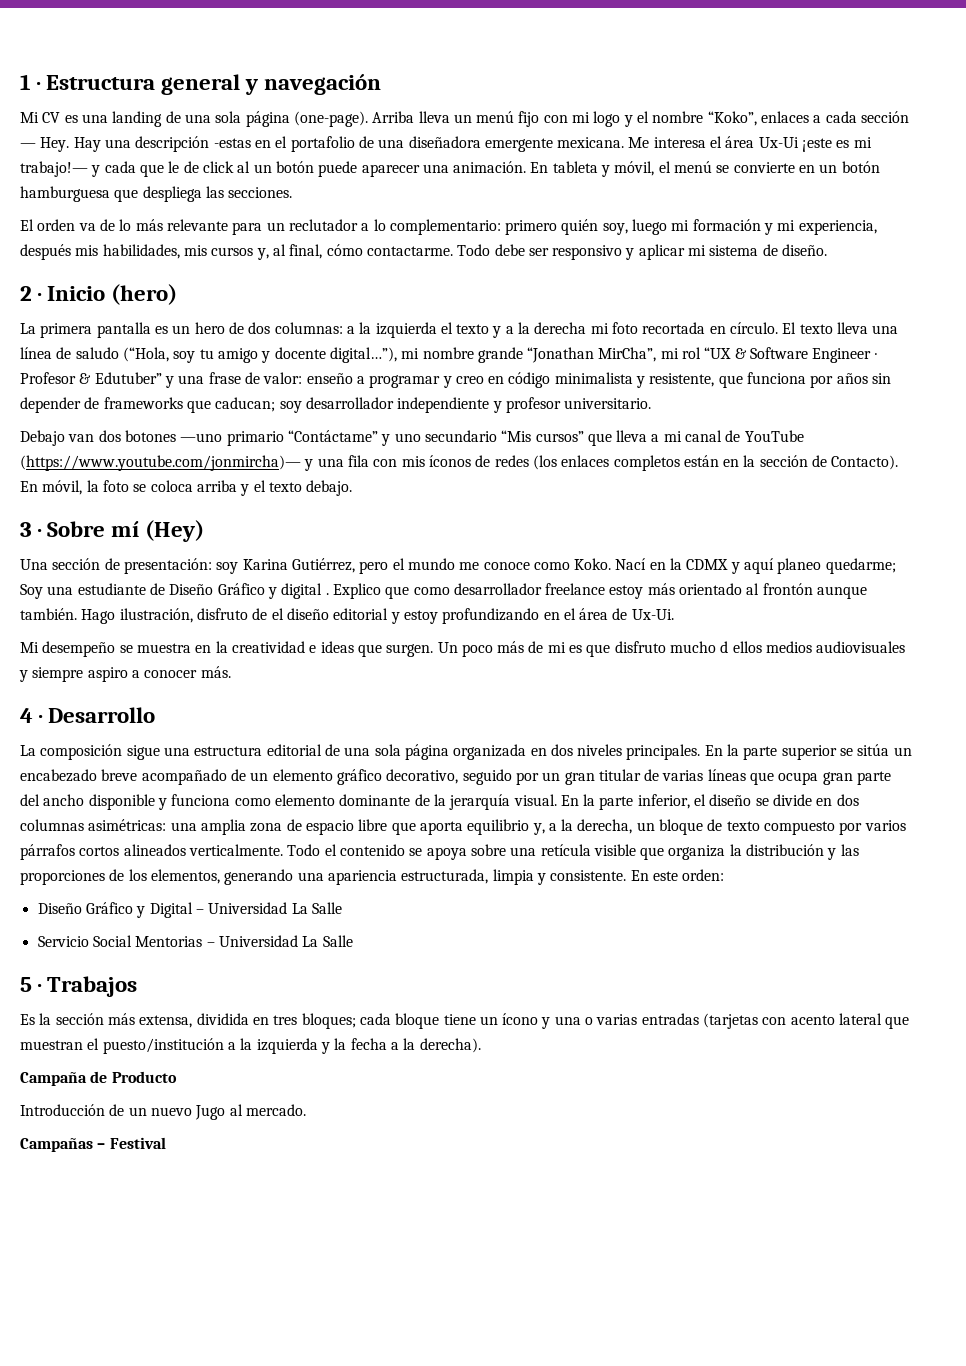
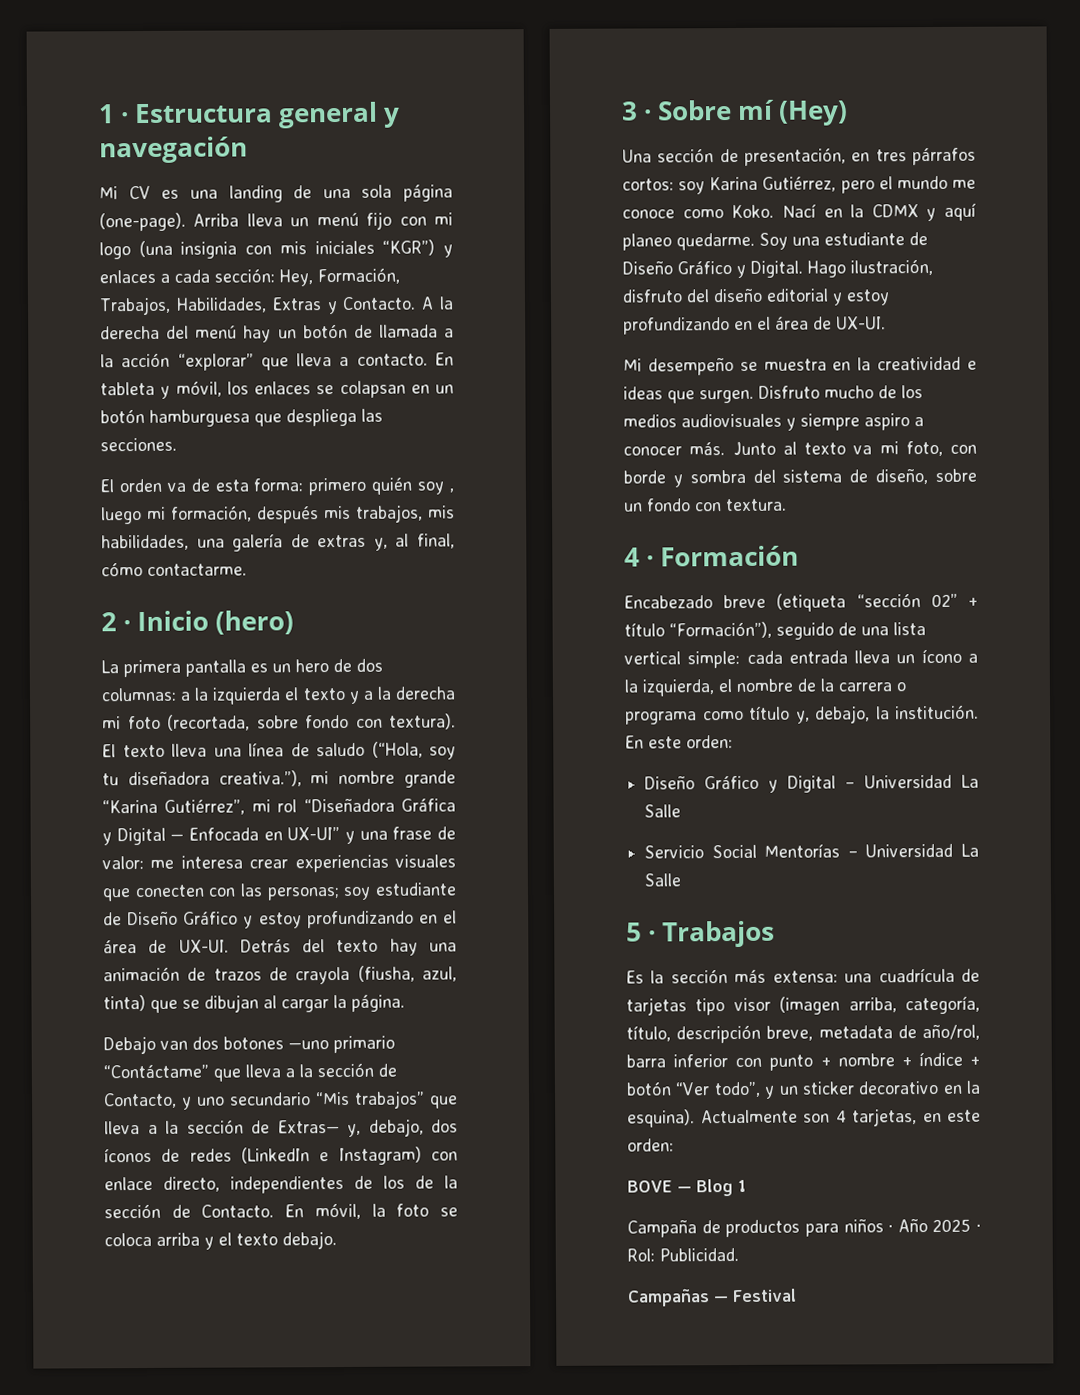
[623,111,910,127] [20,136,872,152] [20,161,795,177] y el nombre “Koko”, enlaces a cada sección — Hey. Hay una descripción -estas en el portafolio de una diseñadora emergente mexicana. Me interesa el área Ux-Ui ¡este es mi trabajo!— y cada que le de click al un botón puede aparecer una animación. En tableta y móvil, el menú se convierte -> [138,239,454,259] [99,267,400,287] [99,296,454,316] [100,323,454,343] [100,352,454,371] [100,380,406,399] (una insignia con mis iniciales “KGR”) y enlaces a cada sección: Hey, Formación, Trabajos, Habilidades, Extras y Contacto. A la derecha del menú hay un botón de llamada a la acción “explorar” que lleva a contacto. En tableta y móvil, los enlaces se colapsan
[119,219,877,235] [20,244,254,260] lo más relevante para un reclutador a lo complementario: primero quién soy, luego mi formación y mi experiencia, después mis habilidades, mis cursos -> [214,477,455,496] [101,504,455,525] [101,533,367,552] esta forma: primero quién soy , luego mi formación, después mis trabajos, mis habilidades, una galería de extras
[457,244,828,260] Todo debe ser responsivo y aplicar mi sistema de diseño. -> (247, 569) none
[642,322,779,334] recortada en círculo. -> [167,713,456,731] (recortada, sobre fondo con textura).
[217,347,877,363] [20,372,162,384] amigo y docente digital…”), mi nombre grande “Jonathan MirCha”, mi rol “UX & Software Engineer · Profesor & Edutuber” -> [127,770,456,788] [102,797,456,815] [102,827,341,846] diseñadora creativa.”), mi nombre grande “Karina Gutiérrez”, mi rol “Diseñadora Gráfica y Digital — Enfocada en UX-UI”
[306,372,892,388] [20,397,652,413] enseño a programar y creo en código minimalista y resistente, que funciona por años sin depender de frameworks que caducan; soy desarrollador independiente y profesor universitario. -> [150,854,456,873] [102,882,457,902] [103,910,457,929] [103,938,457,956] [103,965,457,985] [103,994,405,1013] me interesa crear experiencias visuales que conecten con las personas; soy estudiante de Diseño Gráfico y estoy profundizando en el área de UX-UI. Detrás del texto hay una animación de trazos de crayola (fiusha, azul, tinta) que se dibujan al cargar la página.
(378, 436) none -> [213,1062,397,1082] [103,1092,177,1109] que lleva a la sección de Contacto,
[535,430,804,446] [20,455,899,471] cursos” que lleva a mi canal de YouTube (https://www.youtube.com/jonmircha)— y una fila con mis íconos de redes (los enlaces completos están en la sección de Contacto). -> [354,1090,458,1109] [104,1118,458,1137] [104,1146,458,1166] [104,1175,458,1194] [104,1203,275,1219] trabajos” que lleva a la sección de Extras— y, debajo, dos íconos de redes (LinkedIn e Instagram) con enlace directo, independientes de los de la sección de Contacto.
[123,558,212,574] presentación: -> [744,147,976,166] [622,178,674,191] presentación, en tres párrafos cortos:
[825,558,896,574] quedarme; -> [676,232,755,251] quedarme.
[281,583,868,599] [20,608,77,620] digital . Explico que como desarrollador freelance estoy más orientado al frontón aunque también. -> [750,260,803,278] Digital.
[252,608,284,620] de el -> [686,289,710,303] del
[631,609,674,620] Ux-Ui. -> [836,316,886,330] UX-UI.
[437,641,762,657] Un poco más de mi es que disfruto mucho d ellos -> [758,385,923,399] Disfruto mucho de los
[20,707,156,723] [20,744,912,760] [20,769,892,785] [20,794,859,810] [20,819,906,835] [20,844,859,860] [20,869,627,885] // 4 · Desarrollo // La composición sigue una estructura editorial de una sola página organizada en dos niveles principales. En la parte superior se sitúa un encabezado breve acompañado de un elemento gráfico decorativo, seguido por un gran titular de varias líneas que ocupa gran parte del ancho disponible y funciona como elemento dominante de la jerarquía visual. En la parte inferior, el diseño se divide en dos columnas asimétricas: una amplia zona de espacio libre que aporta equilibrio y, a la derecha, un bloque de texto compuesto por varios párrafos cortos alineados verticalmente. Todo el contenido se apoya sobre una retícula visible que organiza la distribución y las proporciones de los elementos, generando una apariencia estructurada, limpia y consistente. -> [732,440,977,457] [623,468,977,488] [624,498,787,512] [624,545,800,567] [624,593,978,612] [624,621,926,640] [624,648,978,669] [624,678,906,697] [625,704,979,725] Junto al texto va mi foto, con borde y sombra del sistema de diseño, sobre un fondo con textura. // 4 · Formación // Encabezado breve (etiqueta “sección 02” + título “Formación”), seguido de una lista vertical simple: cada entrada lleva un ícono a la izquierda, el nombre de la carrera o programa como título y, debajo, la institución.
[135,936,203,947] Mentorias -> [764,843,841,858] Mentorías
[139,1013,910,1029] [20,1038,481,1054] [20,1071,177,1086] [20,1104,306,1120] extensa, dividida en tres bloques; cada bloque tiene un ícono y una o varias entradas (tarjetas con acento lateral que muestran el puesto/institución a la izquierda y la fecha a la derecha). // Campaña de Producto // Introducción de un nuevo Jugo al mercado. -> [772,967,980,983] [626,995,980,1016] [626,1023,980,1044] [626,1051,980,1071] [626,1080,981,1099] [627,1108,981,1128] [627,1138,674,1152] [627,1179,747,1197] [627,1218,981,1238] [627,1248,739,1262] extensa: una cuadrícula de tarjetas tipo visor (imagen arriba, categoría, título, descripción breve, metadata de año/rol, barra inferior con punto + nombre + índice + botón “Ver todo”, y un sticker decorativo en la esquina). Actualmente son 4 tarjetas, en este orden: // BOVE — Blog 1 // Campaña de productos para niños · Año 2025 · Rol: Publicidad.
[97,1143,106,1149] – -> [714,1296,729,1303] —

